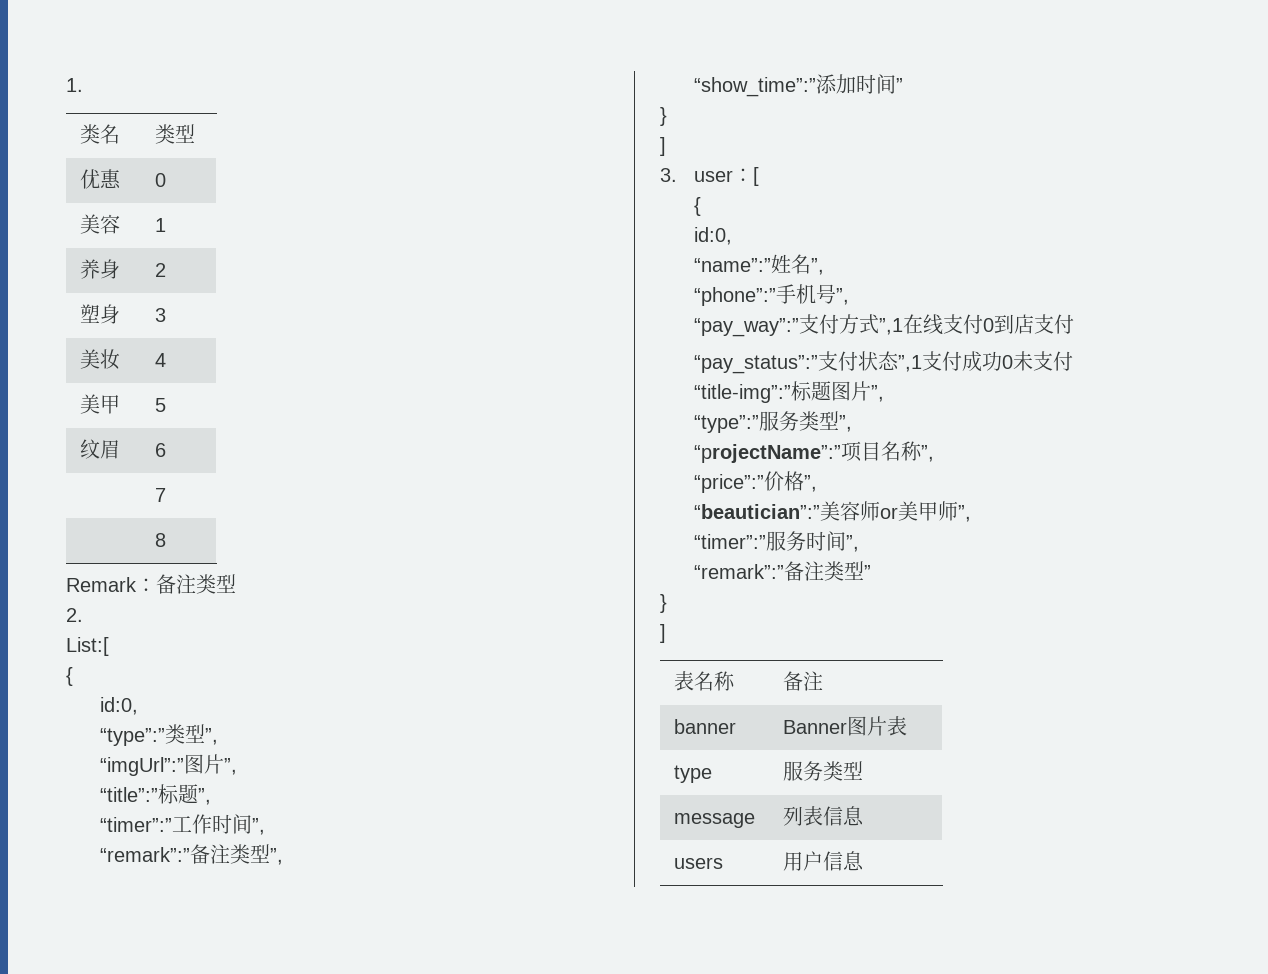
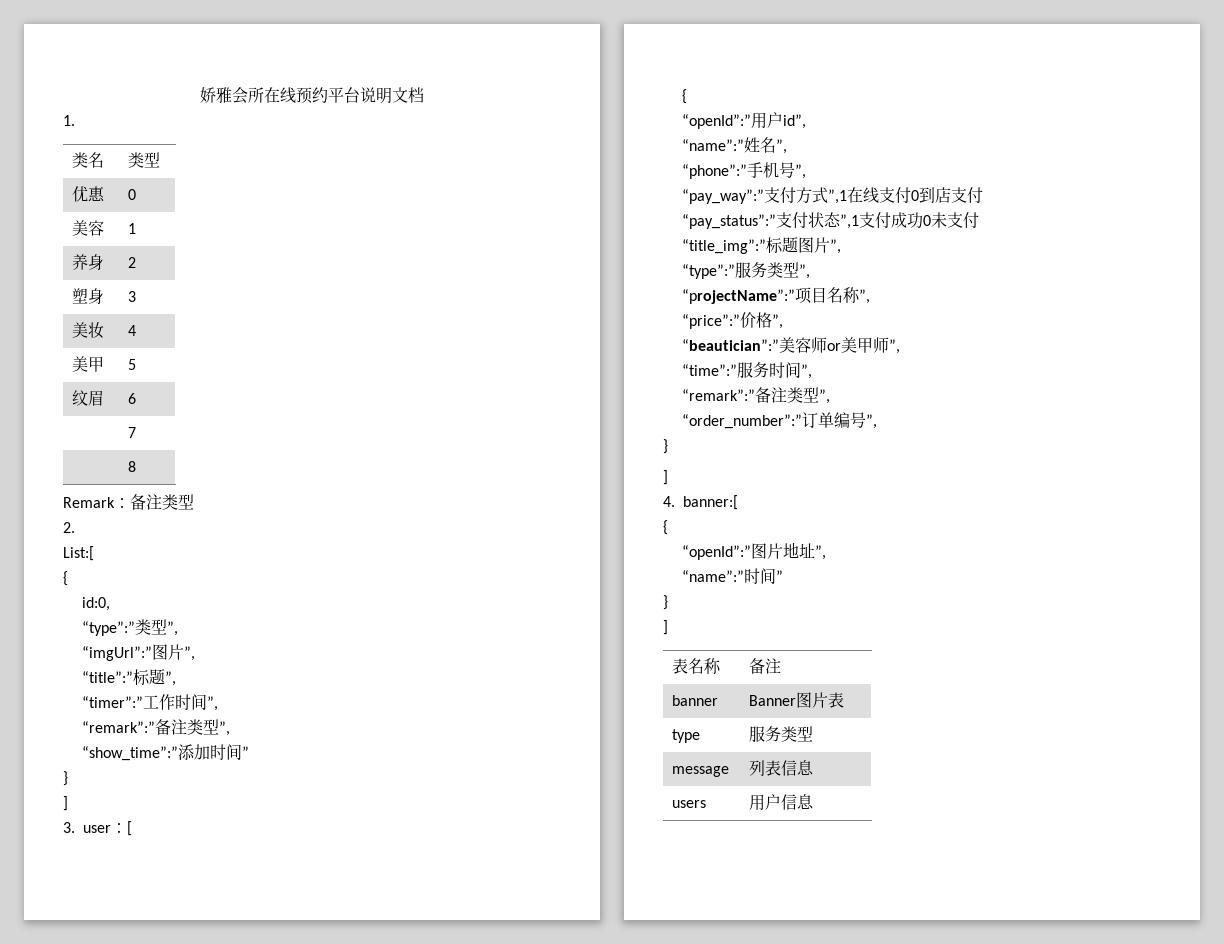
(66, 85) none -> [200,87,424,104] 娇雅会所在线预约平台说明文档 //
[694,227,733,245] id:0, -> [682,112,807,129] “openId”:”用户id”,
[694,384,792,403] “title-img”:” -> [682,239,767,254] “title_img”:”
[694,534,767,549] “timer”:” -> [682,364,738,376] “time”:”
(865, 570) none -> [819,389,831,404] [682,412,878,429] [663,439,668,454] [663,470,668,485] [663,495,738,510] [663,520,668,535] [682,542,827,560] [682,568,777,584] ”, // “order_number”:”订单编号”, // } // ] // 4. banner:[ // { // “openId”:”图片地址”, // “name”:”时间

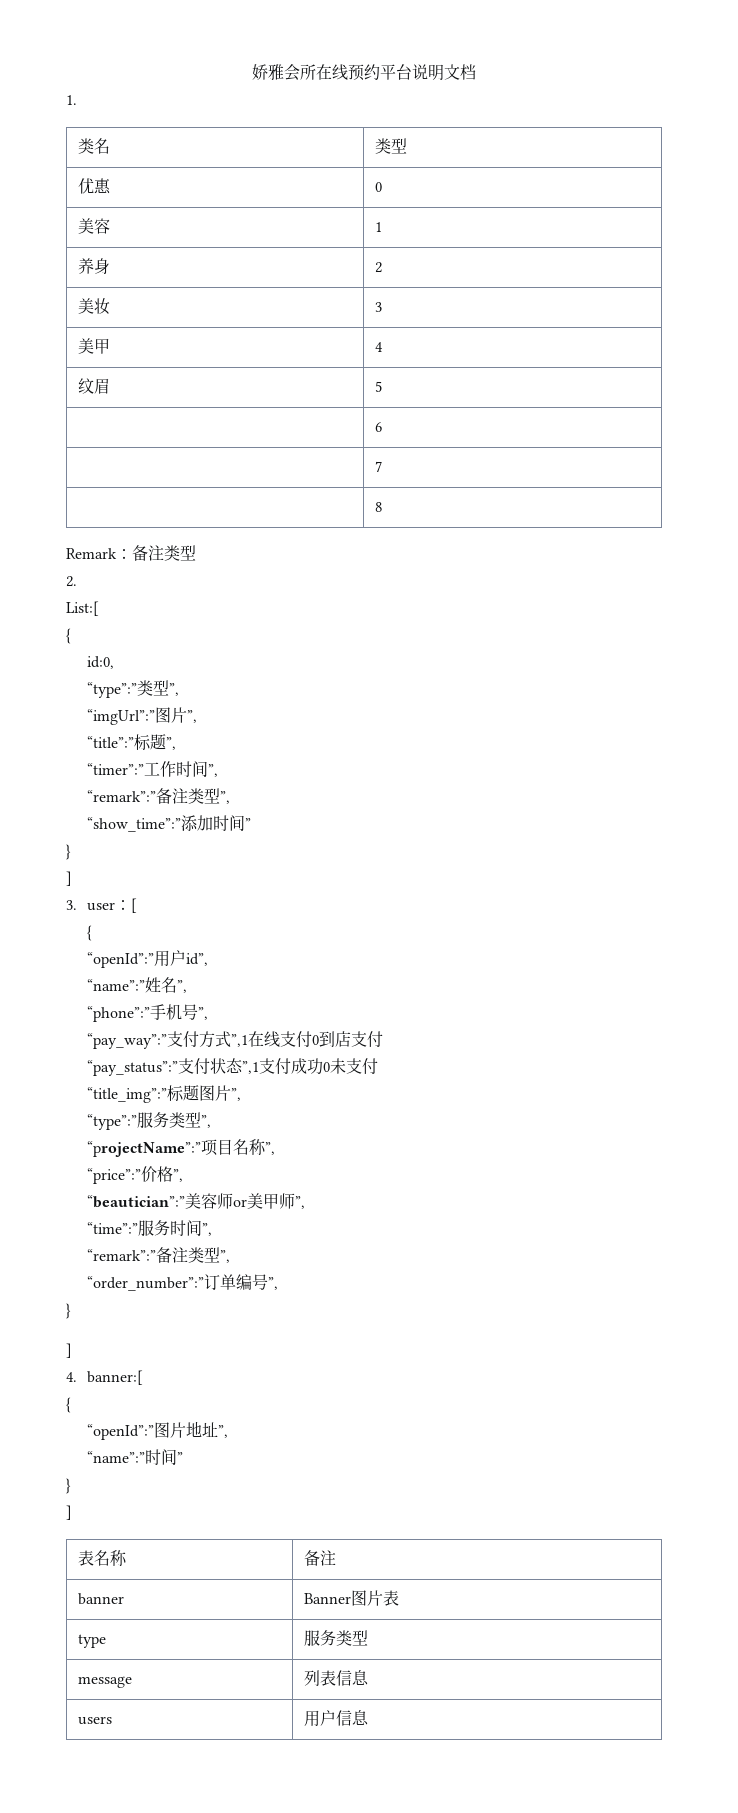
[71,288,104,304] 塑身 -> [77,298,110,315] 美妆
[87,322,104,339] 妆 -> [93,338,110,354] 甲
[71,356,104,372] 美甲 -> [77,378,110,394] 纹眉
[71,390,104,406] 纹眉 -> (382, 386) none

